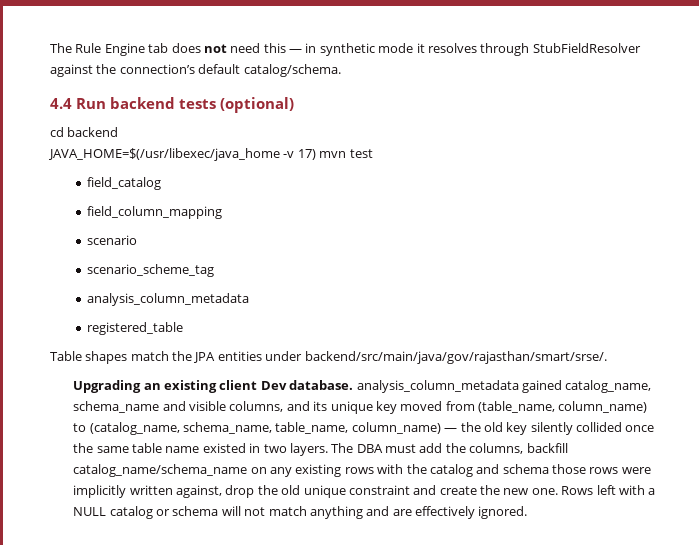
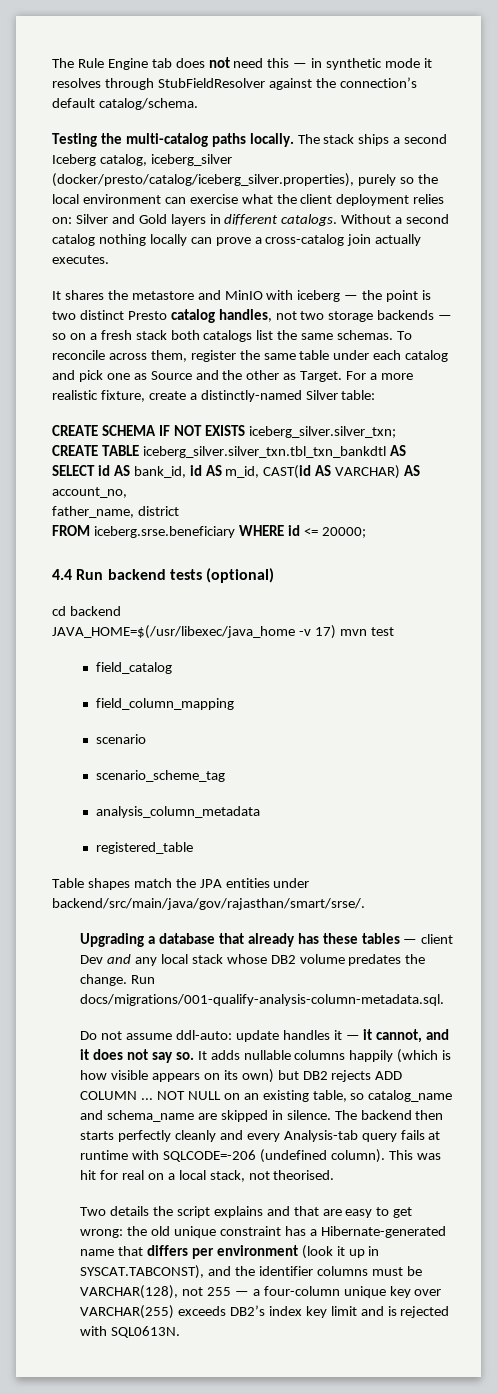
(341, 70) none -> [52,133,448,147] [52,154,232,166] [52,173,438,187] [52,194,445,206] [52,214,450,226] [52,234,422,246] [52,255,109,264] [52,290,432,302] [52,309,453,323] [52,330,413,342] [52,350,449,362] [52,370,413,382] [52,390,376,402] [52,425,396,438] [52,445,406,458] [52,465,421,479] [52,487,127,498] [52,506,179,518] [52,525,366,538] // Testing the multi-catalog paths locally. The stack ships a second Iceberg catalog, iceberg_silver (docker/presto/catalog/iceberg_silver.properties), purely so the local environment can exercise what the client deployment relies on: Silver and Gold layers in different catalogs. Without a second catalog nothing locally can prove a cross-catalog join actually executes. // It shares the metastore and MinIO with iceberg — the point is two distinct Presto catalog handles, not two storage backends — so on a fresh stack both catalogs list the same schemas. To reconcile across them, register the same table under each catalog and pick one as Source and the other as Target. For a more realistic fixture, create a distinctly-named Silver table: // CREATE SCHEMA IF NOT EXISTS iceberg_silver.silver_txn; // CREATE TABLE iceberg_silver.silver_txn.tbl_txn_bankdtl AS // SELECT id AS bank_id, id AS m_id, CAST(id AS VARCHAR) AS account_no, // father_name, district // FROM iceberg.srse.beneficiary WHERE id <= 20000;
[143,380,652,393] [73,401,648,414] [73,422,655,435] [73,443,568,456] [73,464,651,477] [73,485,656,498] [73,506,528,519] an existing client Dev database. analysis_column_metadata gained catalog_name, schema_name and visible columns, and its unique key moved from (table_name, column_name) to (catalog_name, schema_name, table_name, column_name) — the old key silently collided once the same table name existed in two layers. The DBA must add the columns, backfill catalog_name/schema_name on any existing rows with the catalog and schema those rows were implicitly written against, drop the old unique constraint and create the new one. Rows left with a NULL catalog or schema will not match anything and are effectively ignored. -> [148,933,454,947] [80,954,426,966] [80,974,156,986] [80,994,445,1006] [80,1029,450,1043] [80,1049,452,1063] [80,1069,403,1083] [80,1090,453,1102] [80,1110,444,1122] [80,1130,441,1142] [80,1149,441,1163] [80,1170,335,1182] [80,1206,413,1218] [80,1226,446,1238] [80,1245,380,1259] [80,1265,422,1279] [80,1285,442,1299] [80,1305,450,1319] [80,1326,181,1338] a database that already has these tables — client Dev and any local stack whose DB2 volume predates the change. Run docs/migrations/001-qualify-analysis-column-metadata.sql. // Do not assume ddl-auto: update handles it — it cannot, and it does not say so. It adds nullable columns happily (which is how visible appears on its own) but DB2 rejects ADD COLUMN ... NOT NULL on an existing table, so catalog_name and schema_name are skipped in silence. The backend then starts perfectly cleanly and every Analysis-tab query fails at runtime with SQLCODE=-206 (undefined column). This was hit for real on a local stack, not theorised. // Two details the script explains and that are easy to get wrong: the old unique constraint has a Hibernate-generated name that differs per environment (look it up in SYSCAT.TABCONST), and the identifier columns must be VARCHAR(128), not 255 — a four-column unique key over VARCHAR(255) exceeds DB2’s index key limit and is rejected with SQL0613N.

